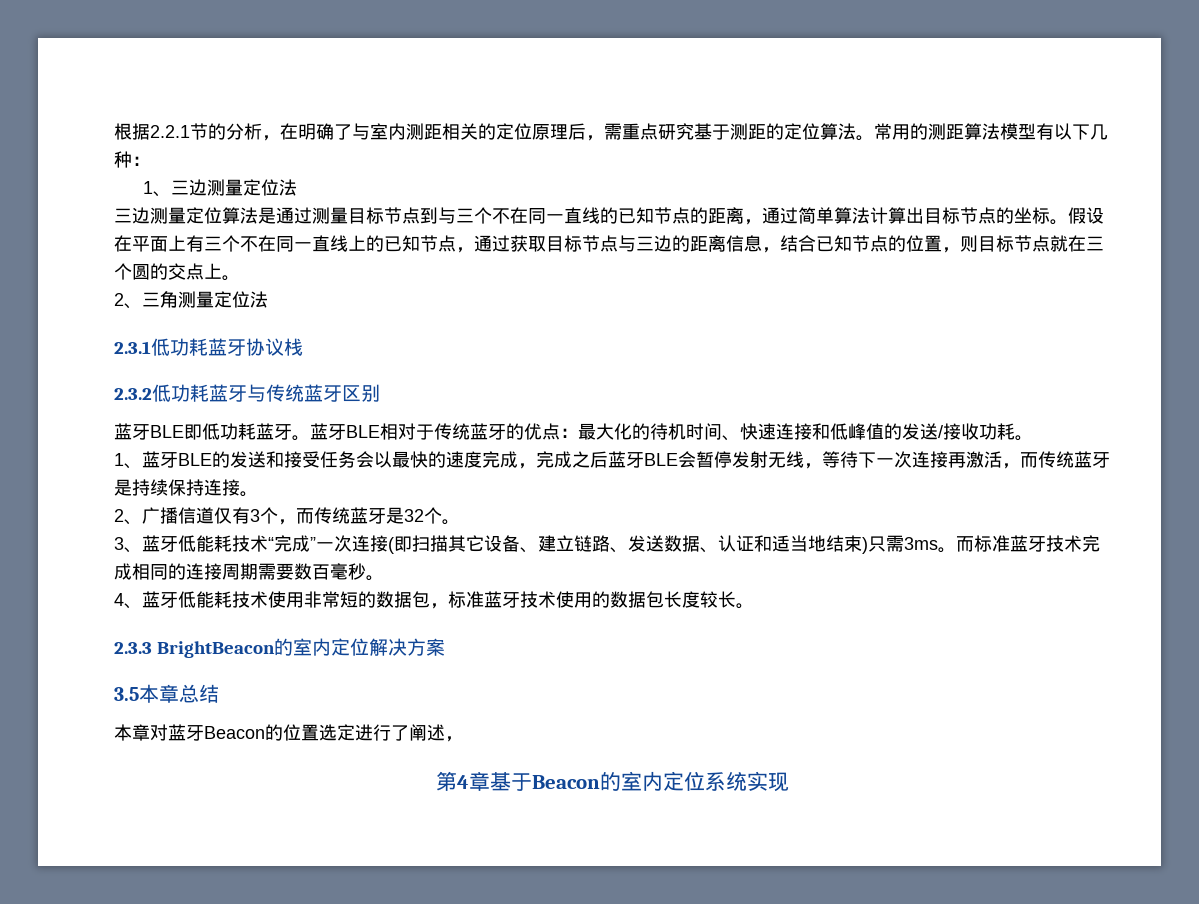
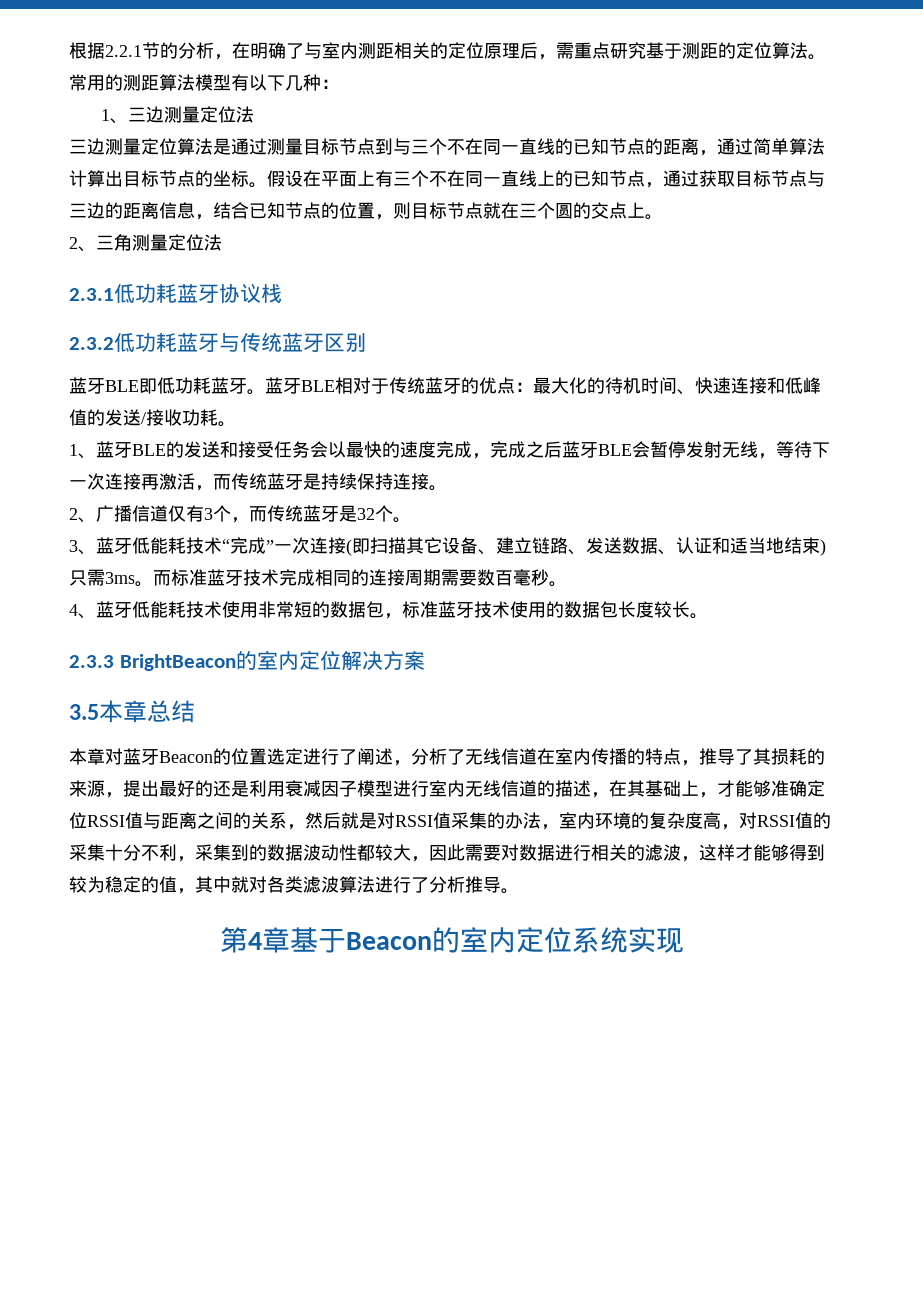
(463, 739) none -> [411,748,825,766] [69,780,825,798] [69,812,831,830] [69,844,825,862] [69,876,519,894] 分析了无线信道在室内传播的特点，推导了其损耗的来源，提出最好的还是利用衰减因子模型进行室内无线信道的描述，在其基础上，才能够准确定位RSSI值与距离之间的关系，然后就是对RSSI值采集的办法，室内环境的复杂度高，对RSSI值的采集十分不利，采集到的数据波动性都较大，因此需要对数据进行相关的滤波，这样才能够得到较为稳定的值，其中就对各类滤波算法进行了分析推导。

